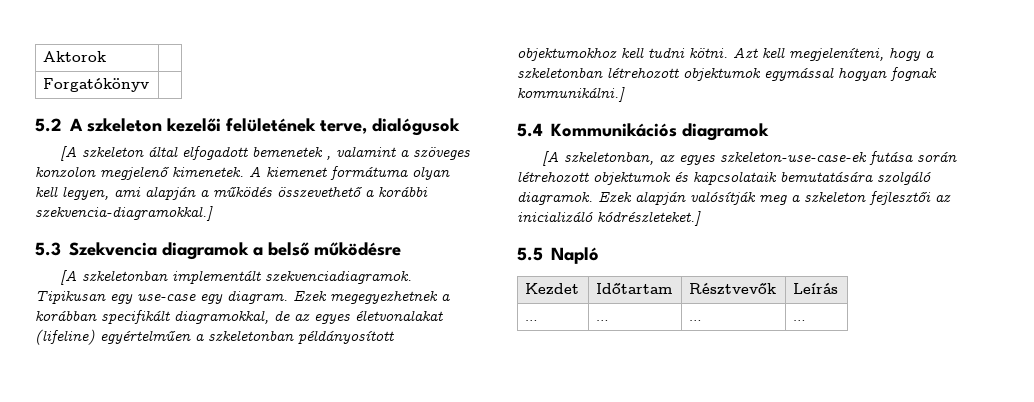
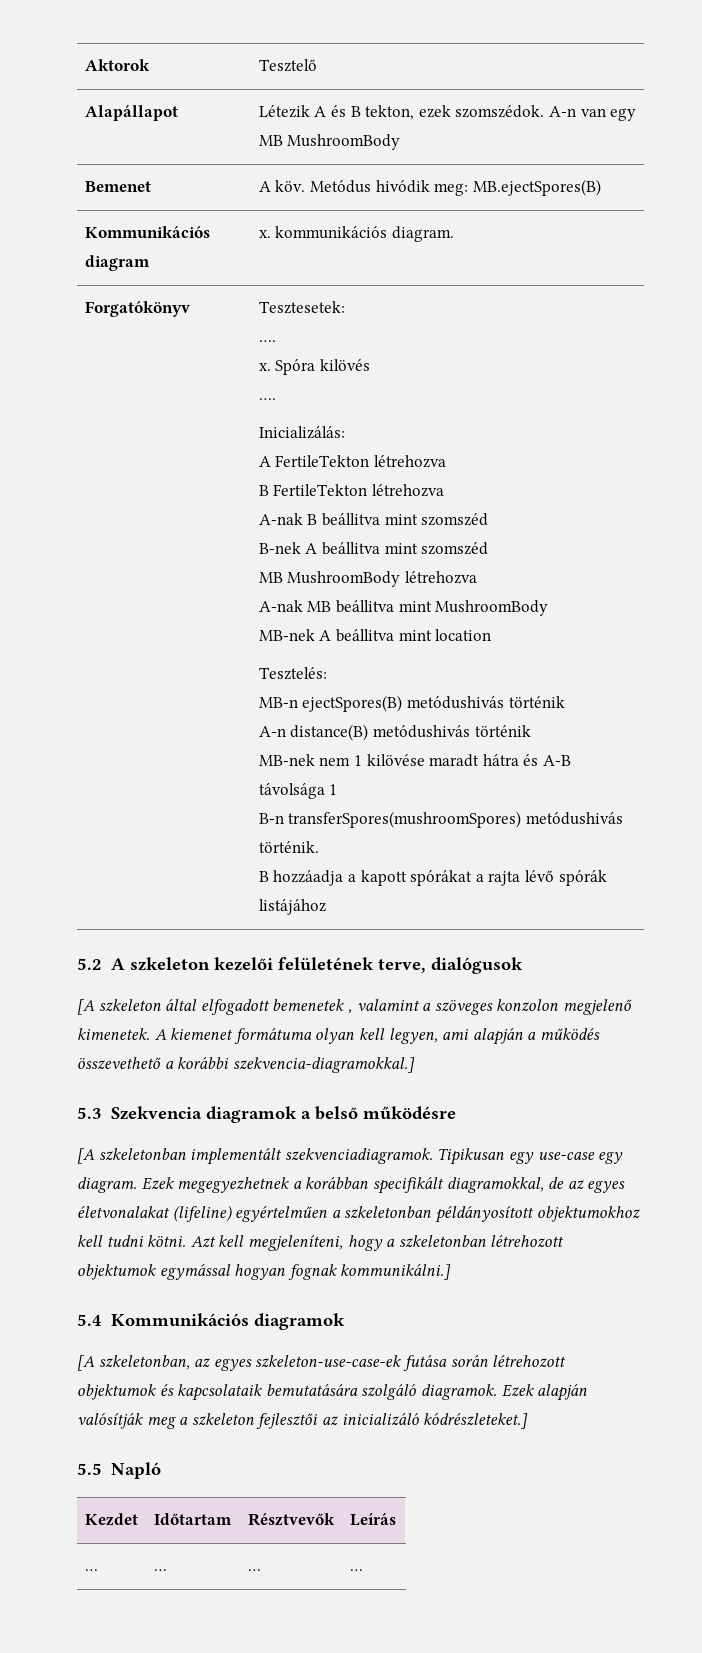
[43,78,150,92] // Forgatókönyv | -> [258,59,317,72] [84,105,178,121] [258,105,637,121] [258,134,401,150] [84,181,151,192] [258,179,601,196] [84,226,210,238] [84,255,150,271] [258,226,455,242] [84,301,190,317] [258,301,345,314] [258,340,276,342] [258,359,371,375] [258,398,276,400] [258,426,345,439] [258,455,447,468] [258,484,445,497] [258,513,489,526] [258,542,489,555] [258,571,478,587] [258,600,549,616] [258,629,492,642] [258,667,327,680] [258,695,565,712] [258,724,531,741] [258,754,571,767] [258,783,338,799] [258,811,624,828] [258,841,319,853] [258,870,607,886] [258,899,326,915] Tesztelő // Alapállapot | Létezik A és B tekton, ezek szomszédok. A-n van egy MB MushroomBody // Bemenet | A köv. Metódus hivódik meg: MB.ejectSpores(B) // Kommunikációs diagram | x. kommunikációs diagram. // Forgatókönyv | Tesztesetek: // …. // x. Spóra kilövés // …. // Inicializálás: // A FertileTekton létrehozva // B FertileTekton létrehozva // A-nak B beállitva mint szomszéd // B-nek A beállitva mint szomszéd // MB MushroomBody létrehozva // A-nak MB beállitva mint MushroomBody // MB-nek A beállitva mint location // Tesztelés: // MB-n ejectSpores(B) metódushivás történik // A-n distance(B) metódushivás történik // MB-nek nem 1 kilövése maradt hátra és A-B távolsága 1 // B-n transferSpores(mushroomSpores) metódushivás történik. // B hozzáadja a kapott spórákat a rajta lévő spórák listájához

